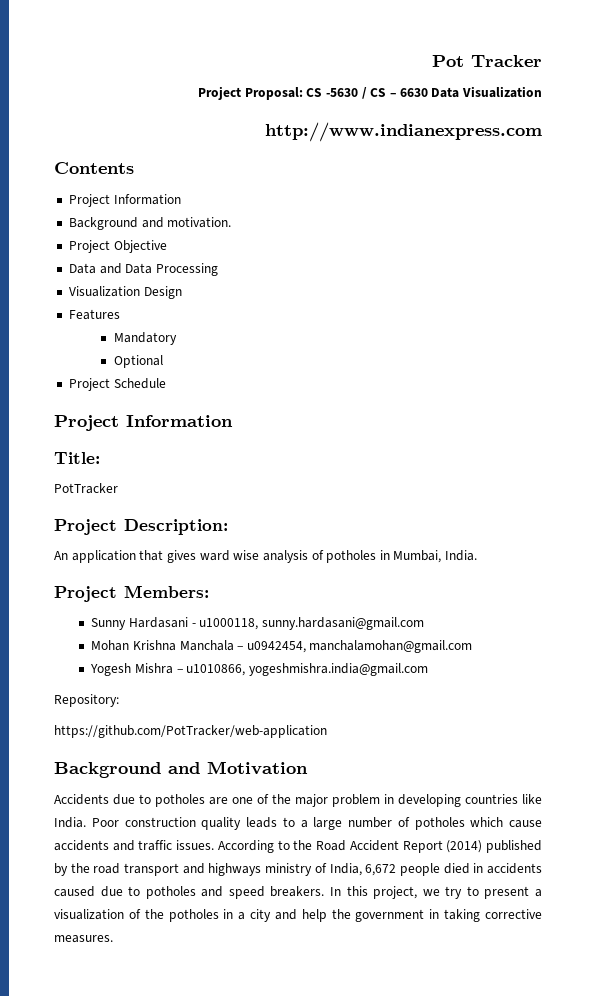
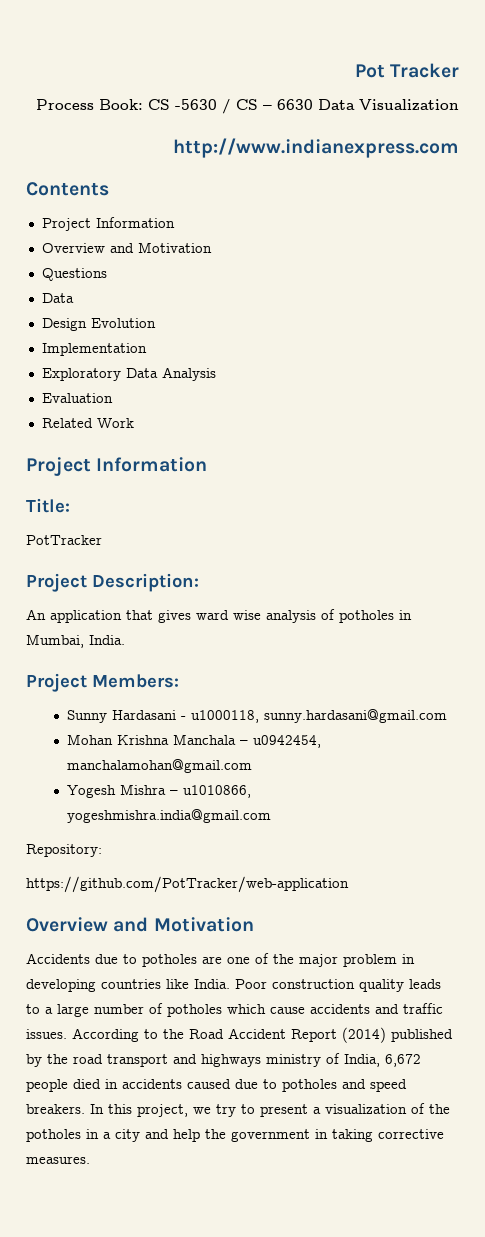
[198,86,303,100] Project Proposal: -> [36,99,143,110] Process Book:
[68,217,232,230] [68,240,167,253] [68,263,218,276] [68,286,182,299] [68,309,120,320] [113,332,177,345] [113,355,163,368] [68,378,166,391] Background and motivation. // Project Objective // Data and Data Processing // Visualization Design // Features // Mandatory // Optional // Project Schedule -> [41,242,212,253] [41,268,107,281] [41,293,74,303] [41,318,156,331] [41,343,147,356] [41,367,216,381] [41,393,113,403] [41,418,134,428] Overview and Motivation // Questions // Data // Design Evolution // Implementation // Exploratory Data Analysis // Evaluation // Related Work
[54,762,161,778] Background -> [26,917,108,932] Overview

